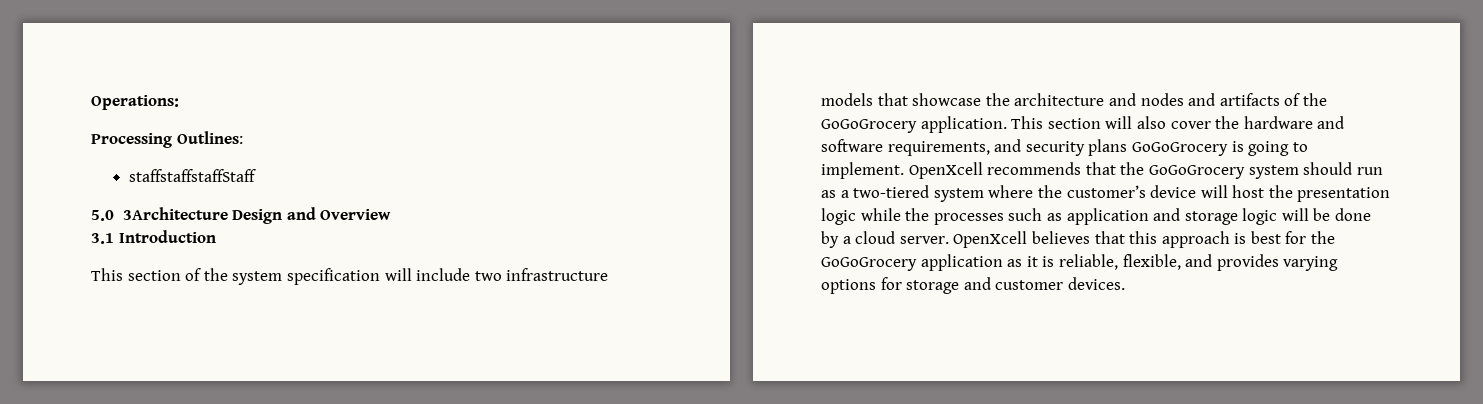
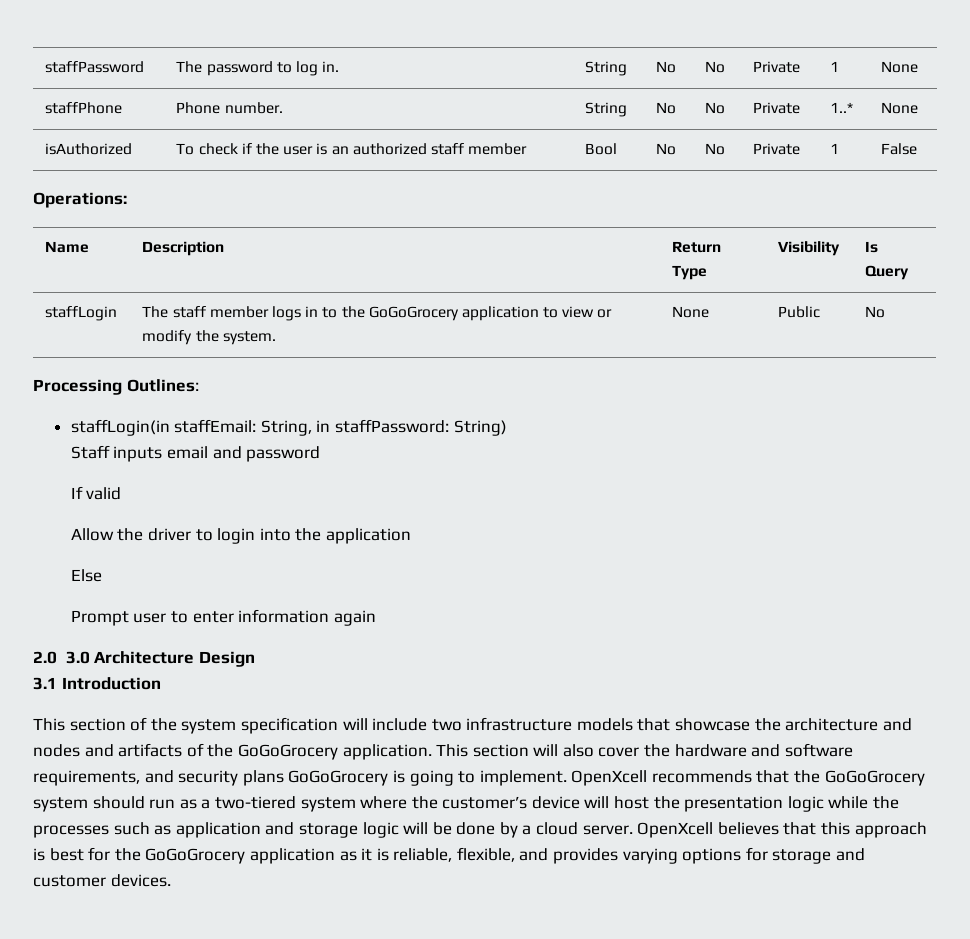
[91,95,179,110] [91,131,243,148] [128,169,256,182] [91,207,228,221] Operations: // Processing Outlines: // staffstaffstaffStaff // 5.0 3Architecture -> [45,61,145,73] [176,61,340,76] [585,61,628,76] [656,61,677,73] [705,61,726,73] [753,61,801,73] [830,61,840,72] [881,61,919,73] [45,102,123,114] [176,102,283,114] [585,102,628,117] [656,102,677,114] [705,102,726,114] [753,102,801,114] [830,102,854,113] [881,102,919,114] [45,143,133,155] [176,143,528,155] [585,143,618,155] [656,143,677,155] [705,143,726,155] [753,143,801,155] [830,143,840,154] [881,143,918,155] [33,192,127,208] [45,241,90,253] [142,241,225,256] [672,241,722,253] [672,265,708,280] [778,241,841,256] [865,241,879,253] [865,265,910,280] [45,306,118,321] [142,306,613,321] [142,330,276,345] [672,306,710,318] [778,306,821,318] [865,306,886,318] [33,379,199,395] [70,419,507,436] [70,445,321,462] [70,486,122,500] [70,528,411,544] [70,569,102,582] [70,609,376,626] [33,651,195,664] staffPassword | The password to log in. | String | No | No | Private | 1 | None // staffPhone | Phone number. | String | No | No | Private | 1..* | None // isAuthorized | To check if the user is an authorized staff member | Bool | No | No | Private | 1 | False // Operations: // Name | Description | Return Type | Visibility | Is Query // staffLogin | The staff member logs in to the GoGoGrocery application to view or modify the system. | None | Public | No // Processing Outlines: // staffLogin(in staffEmail: String, in staffPassword: String) // Staff inputs email and password // If valid // Allow the driver to login into the application // Else // Prompt user to enter information again // 2.0 3.0 Architecture
[286,207,392,220] and Overview -> (255, 659) none

